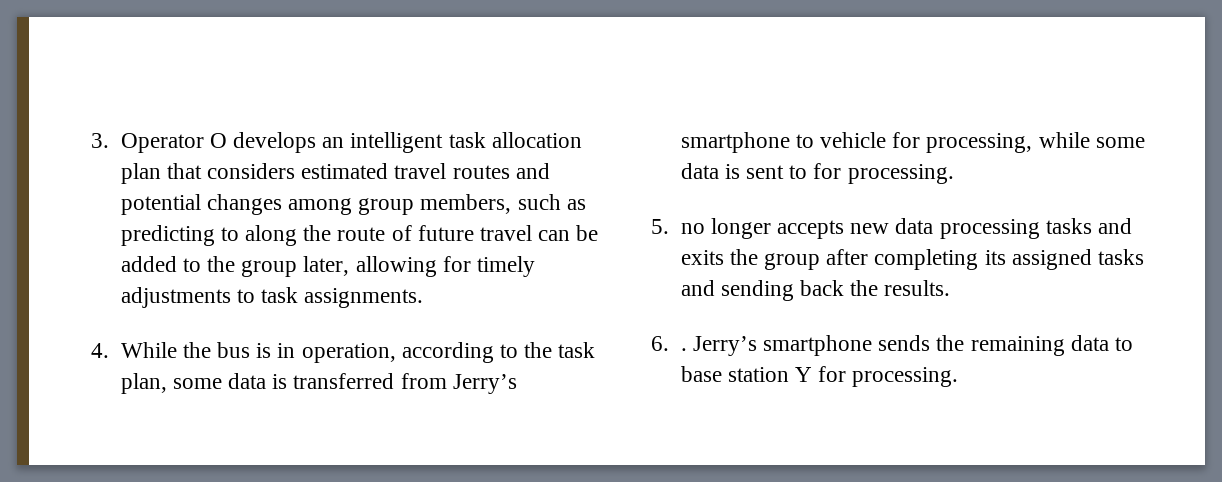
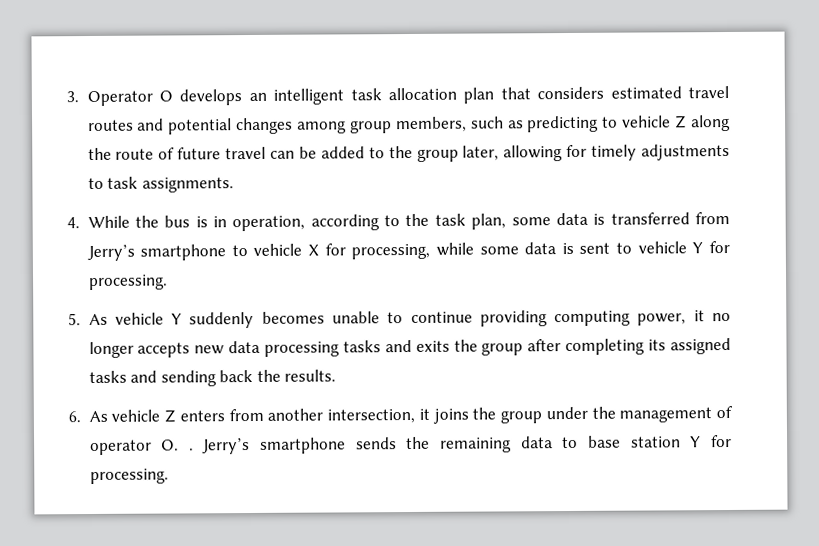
(239, 234) none -> [622,115,688,129] vehicle Z
(886, 140) none -> [308,244,320,256] X
(808, 172) none -> [637,241,704,254] vehicle Y
(669, 226) none -> [88,310,705,329] As vehicle Y suddenly becomes unable to continue providing computing power, it
(669, 343) none -> [88,405,733,424] [89,439,180,456] As vehicle Z enters from another intersection, it joins the group under the management of operator O.

